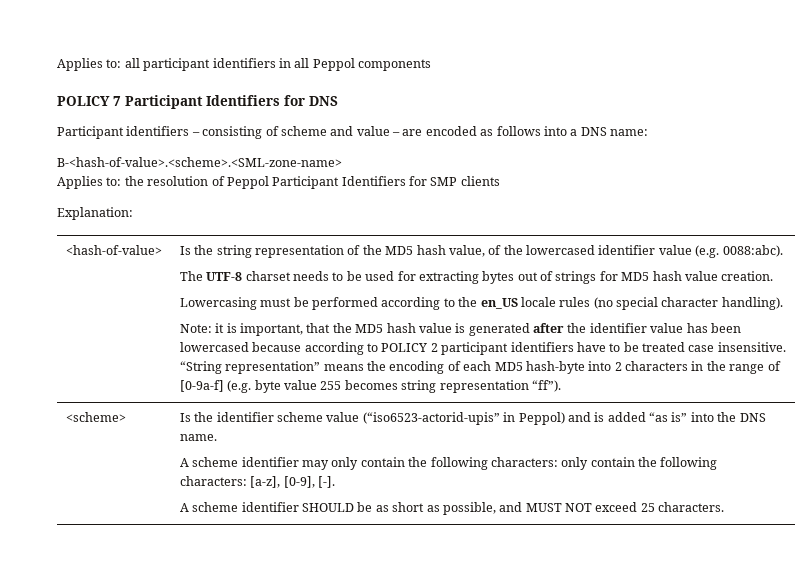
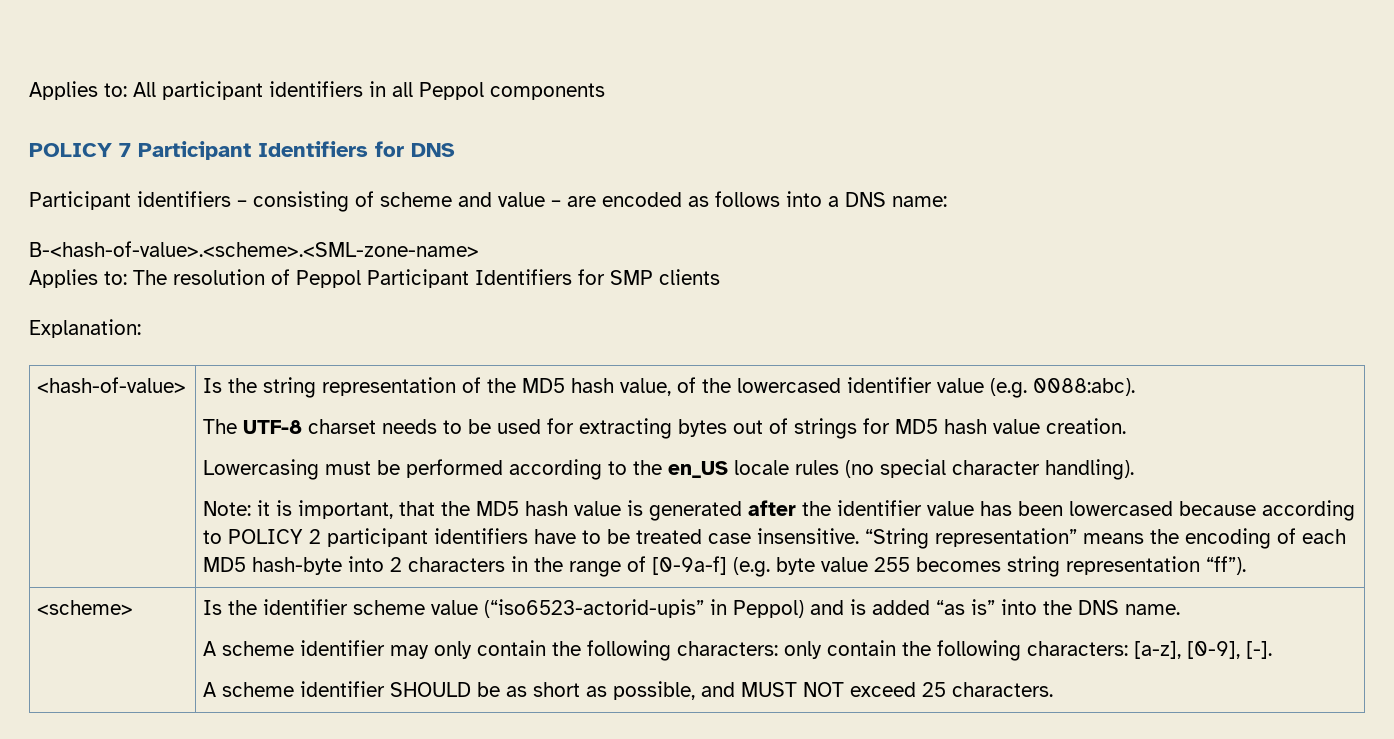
[57,58,140,71] Applies to: all -> [29,81,156,100] Applies to: All
[124,176,144,186] the -> [133,270,167,285] The

